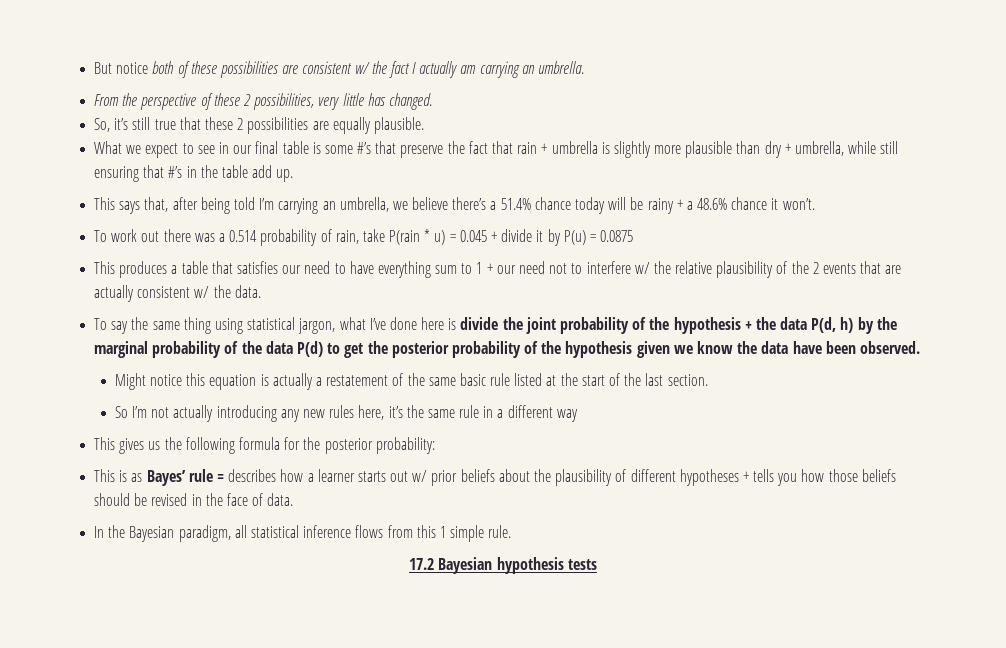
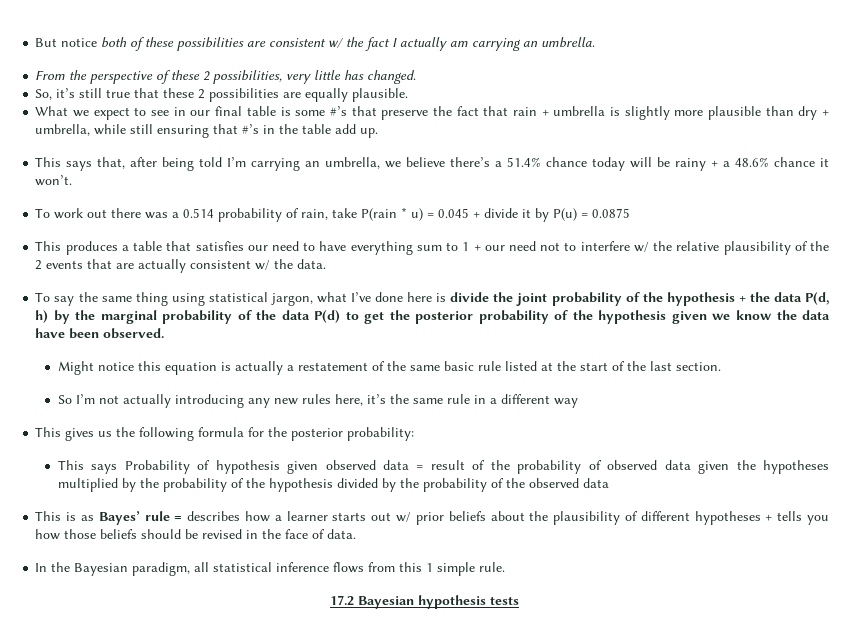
(435, 445) none -> [57,460,829,474] [57,478,609,492] // This says Probability of hypothesis given observed data = result of the probability of observed data given the hypotheses multiplied by the probability of the hypothesis divided by the probability of the observed data

